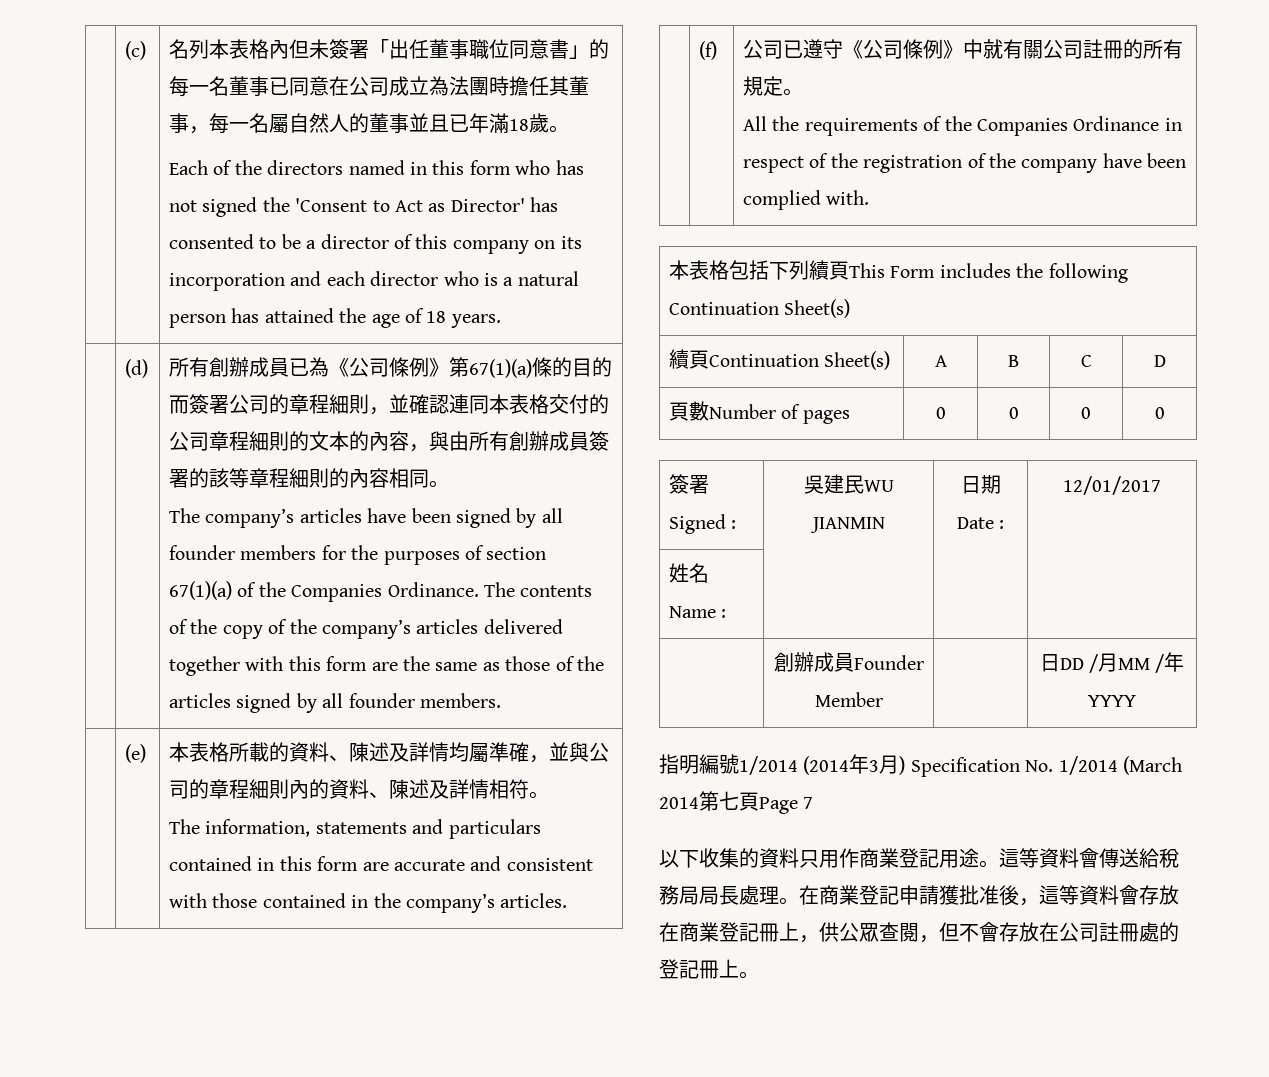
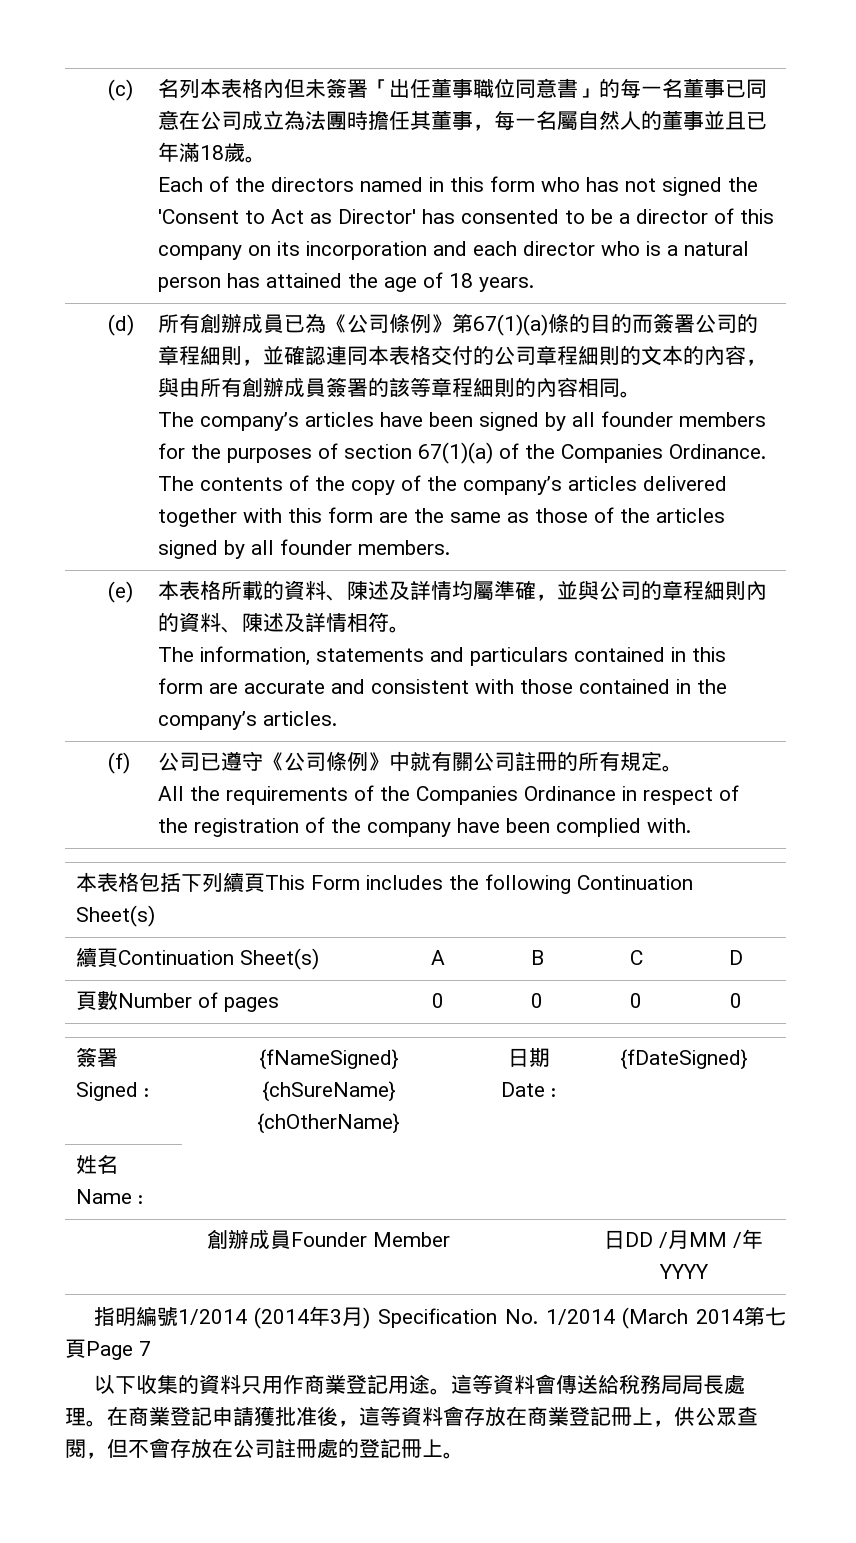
[803,474,894,494] [809,517,885,533] 吳建民WU JIANMIN -> [258,1049,399,1070] [261,1081,396,1102] [257,1113,400,1134] {fNameSigned} {chSureName} {chOtherName}
[1063,476,1161,495] 12/01/2017 -> [619,1049,748,1070] {fDateSigned}

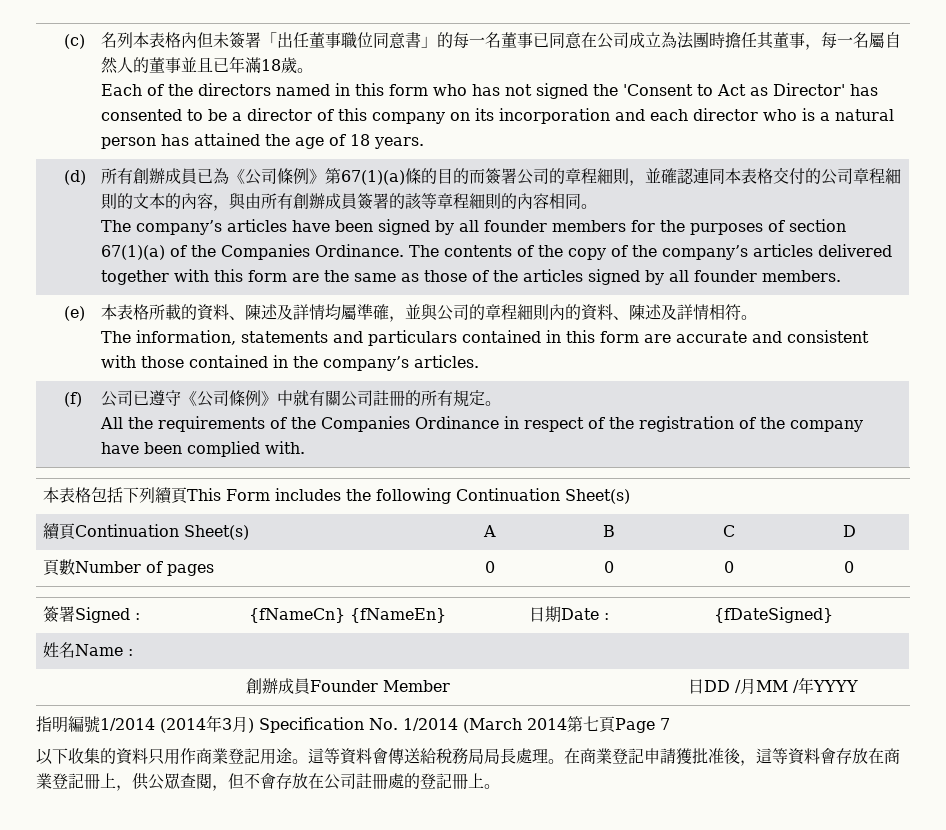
[258,1049,399,1070] [261,1081,396,1102] [257,1113,400,1134] {fNameSigned} {chSureName} {chOtherName} -> [249,608,446,623] {fNameCn} {fNameEn}

